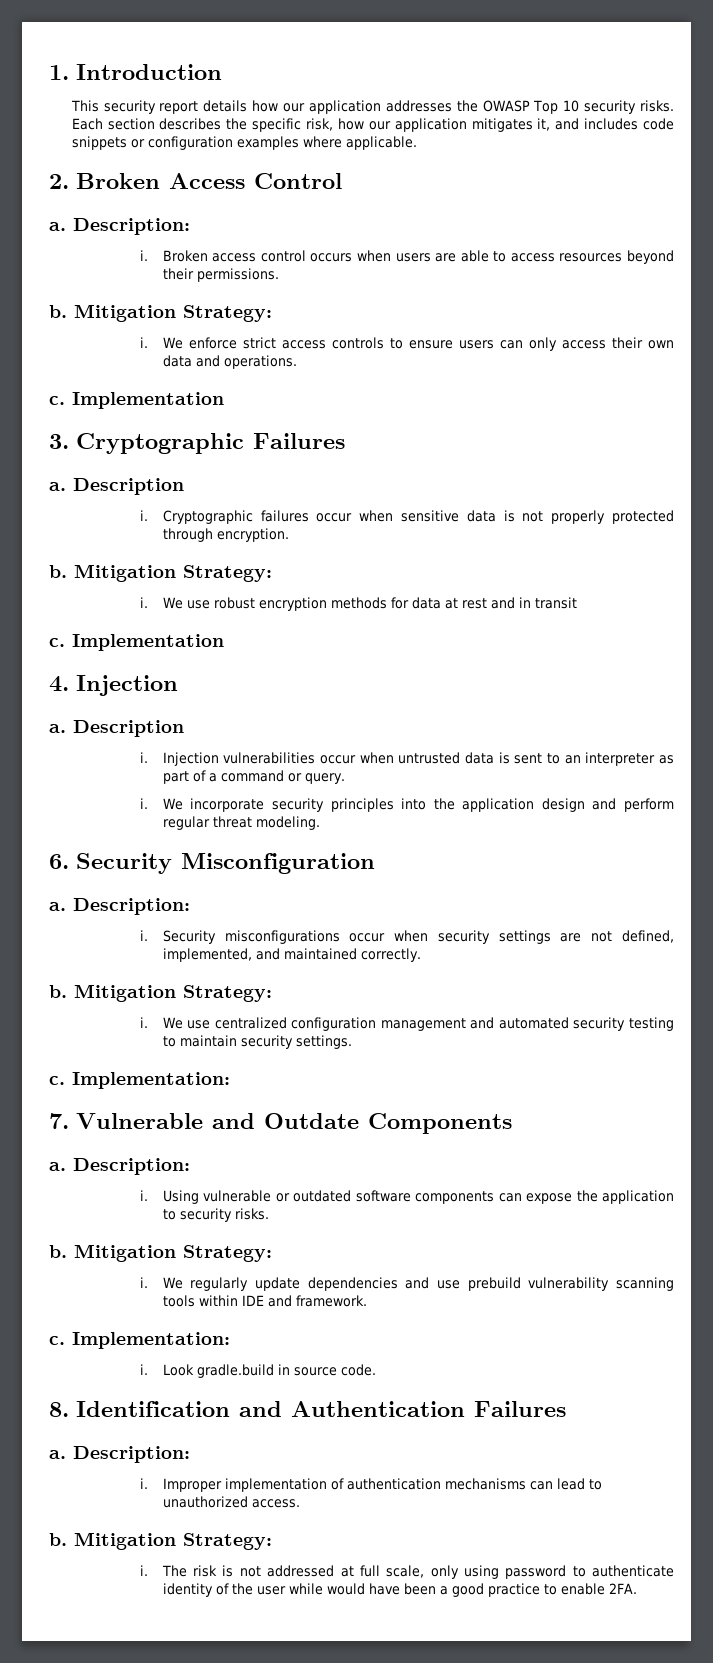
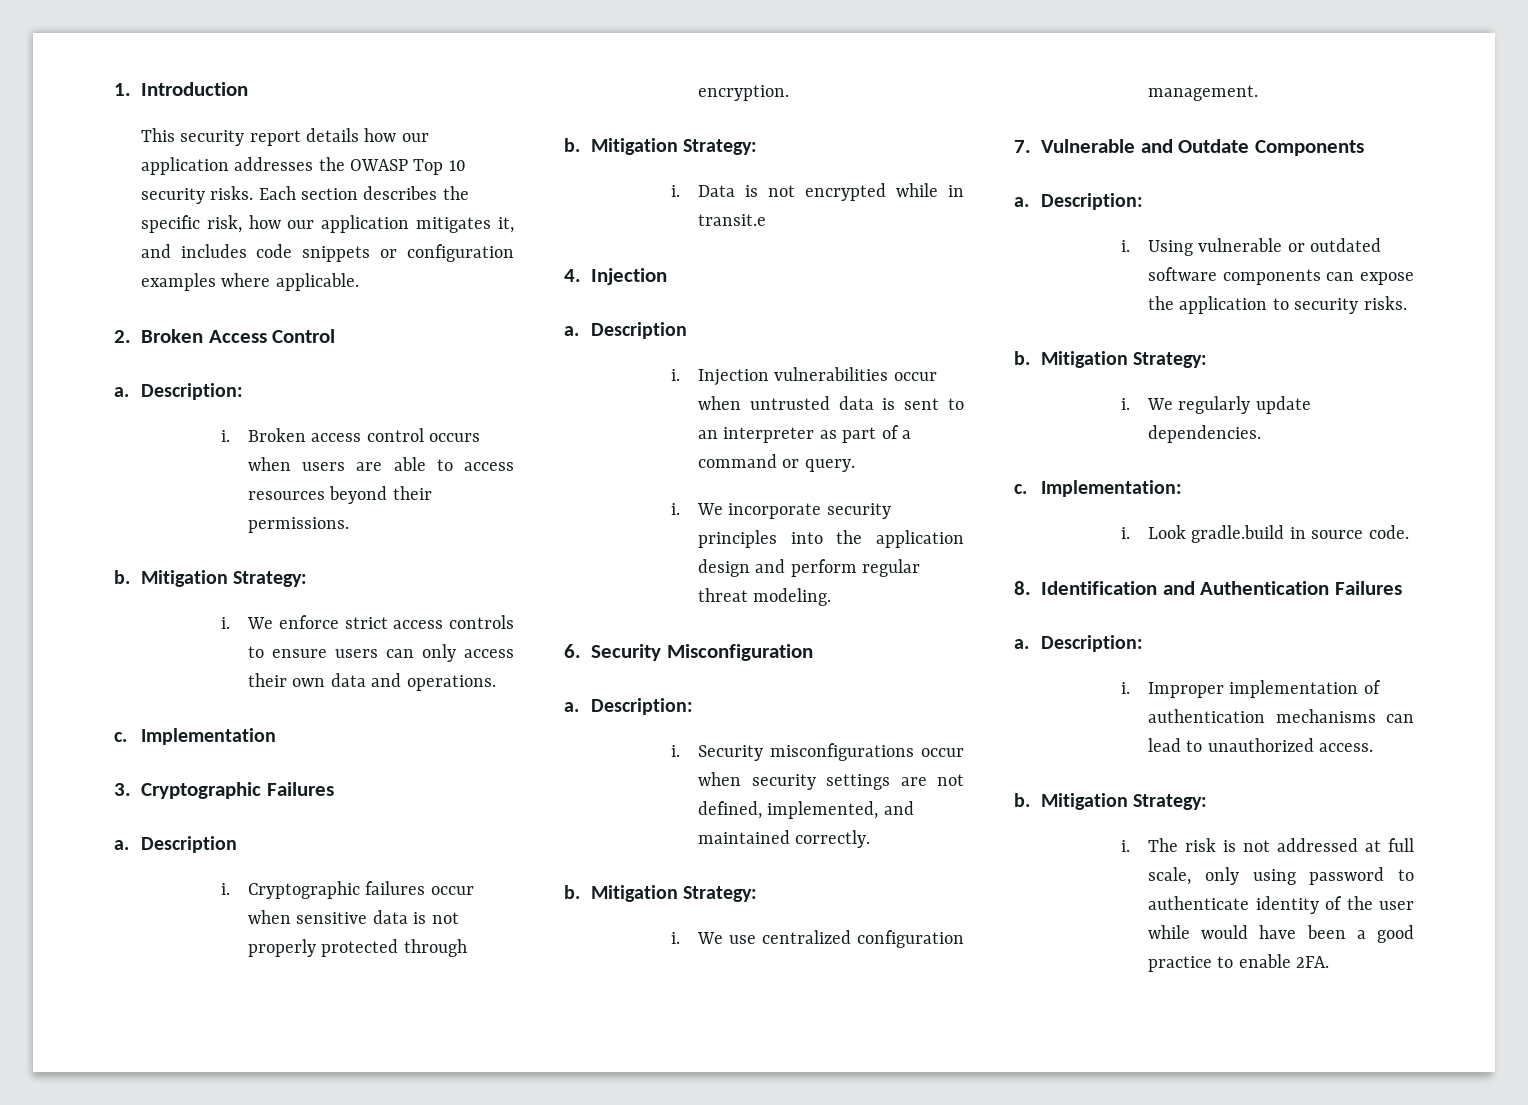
[162,597,577,611] [49,634,224,651] We use robust encryption methods for data at rest and in transit // c. Implementation -> [698,183,964,201] [698,214,767,226] Data is not encrypted while in transit.e
[380,1017,675,1031] [162,1035,352,1049] [49,1072,230,1089] management and automated security testing to maintain security settings. // c. Implementation: -> [1148,85,1259,101] management.
[307,1277,675,1291] [162,1295,367,1307] dependencies and use prebuild vulnerability scanning tools within IDE and framework. -> [1148,425,1262,443] dependencies.

